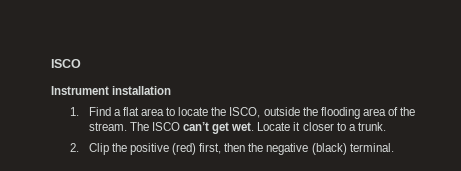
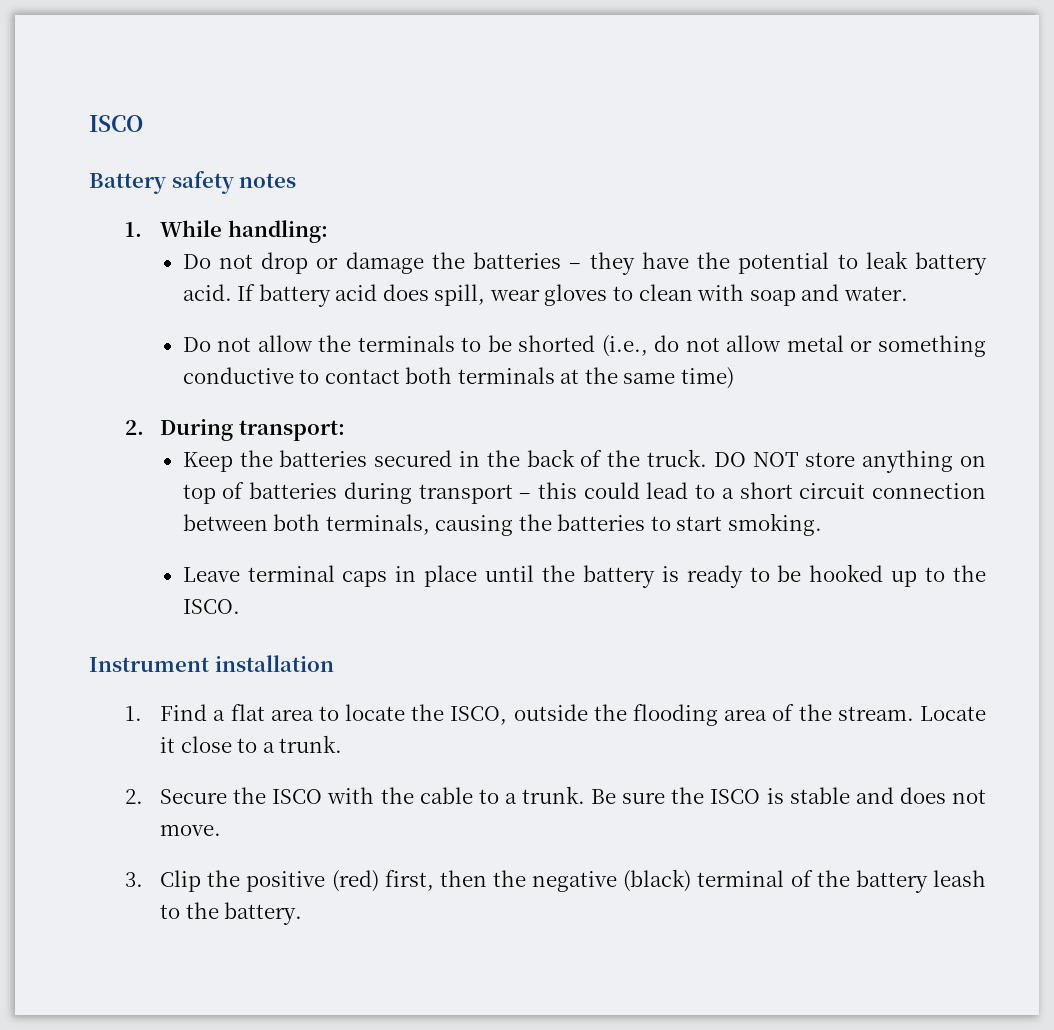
[51,59,81,68] ISCO -> [89,115,143,132] [89,171,297,194] [124,220,328,243] [182,251,988,275] [182,284,908,307] [182,335,986,357] [182,367,734,389] [124,419,345,441] [182,449,986,473] [182,482,987,504] [182,513,822,536] [182,564,987,588] [182,599,240,614] ISCO // Battery safety notes // 1. While handling: // Do not drop or damage the batteries – they have the potential to leak battery acid. If battery acid does spill, wear gloves to clean with soap and water. // Do not allow the terminals to be shorted (i.e., do not allow metal or something conductive to contact both terminals at the same time) // 2. During transport: // Keep the batteries secured in the back of the truck. DO NOT store anything on top of batteries during transport – this could lead to a short circuit connection between both terminals, causing the batteries to start smoking. // Leave terminal caps in place until the battery is ready to be hooked up to the ISCO.
[129,122,255,134] The ISCO can’t get wet. -> (914, 713) none
[302,122,334,131] closer -> [180,736,232,753] close
(79, 147) none -> [160,786,987,804] [160,824,222,836] [124,872,143,887] Secure the ISCO with the cable to a trunk. Be sure the ISCO is stable and does not move. // 3.
[349,143,394,152] terminal. -> [697,870,986,893] [160,902,303,925] terminal of the battery leash to the battery.

